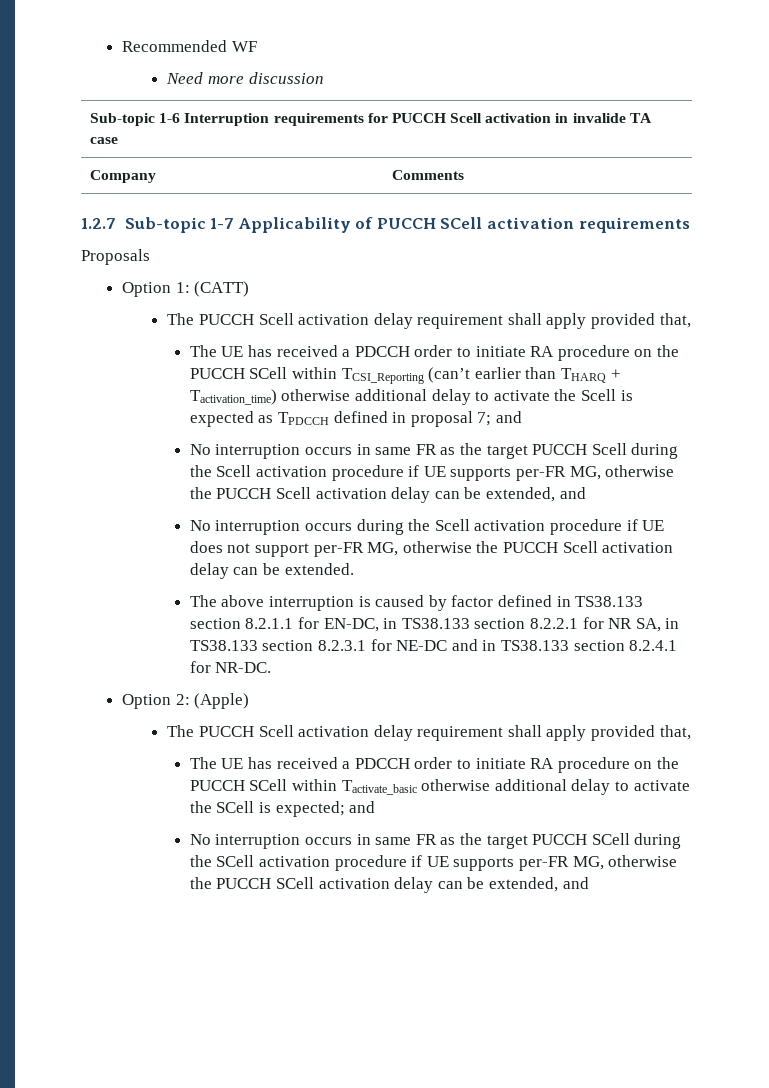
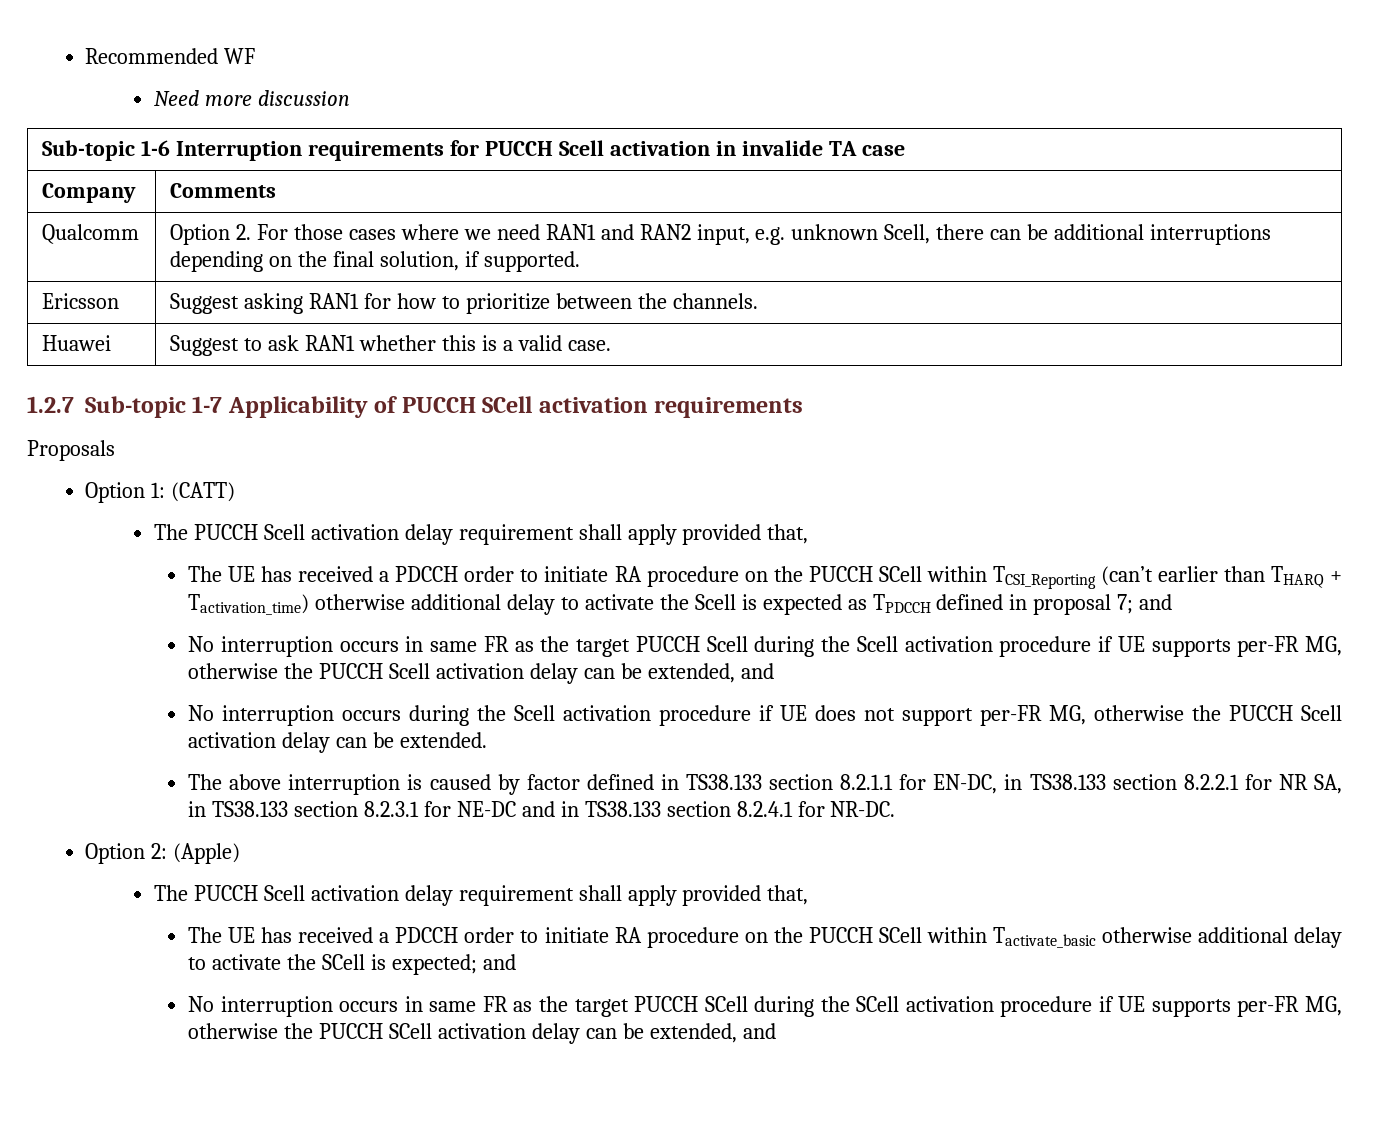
(464, 175) none -> [42,224,140,244] [170,224,1272,245] [170,251,580,272] [42,293,120,309] [170,293,758,314] [42,335,112,351] [170,335,611,356] // Qualcomm | Option 2. For those cases where we need RAN1 and RAN2 input, e.g. unknown Scell, there can be additional interruptions depending on the final solution, if supported. // Ericsson | Suggest asking RAN1 for how to prioritize between the channels. // Huawei | Suggest to ask RAN1 whether this is a valid case.

